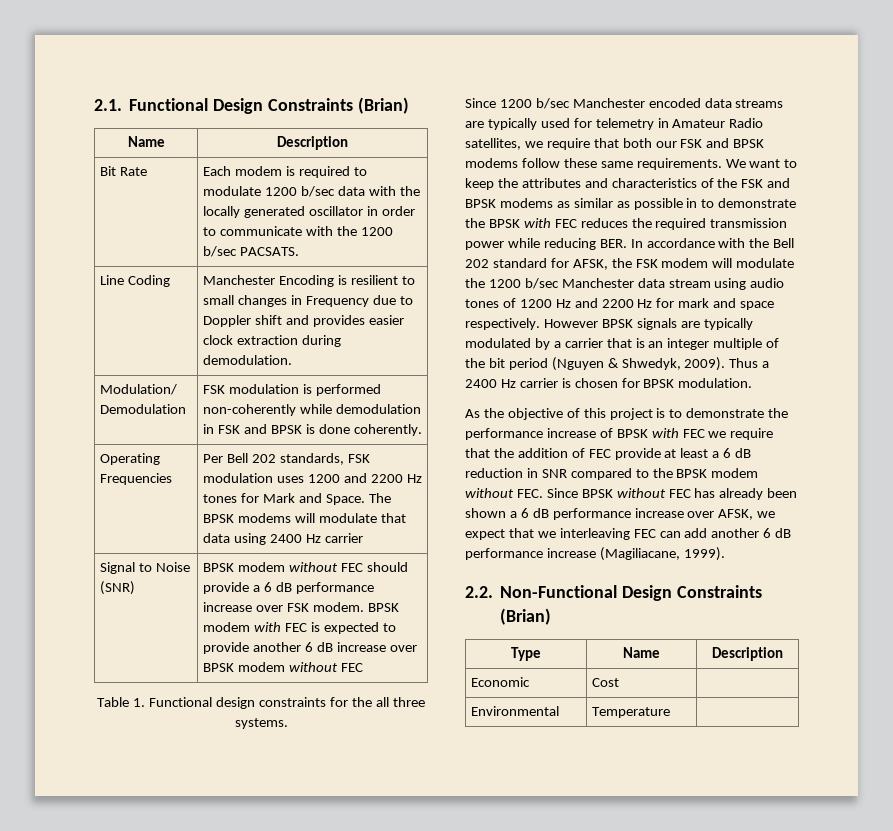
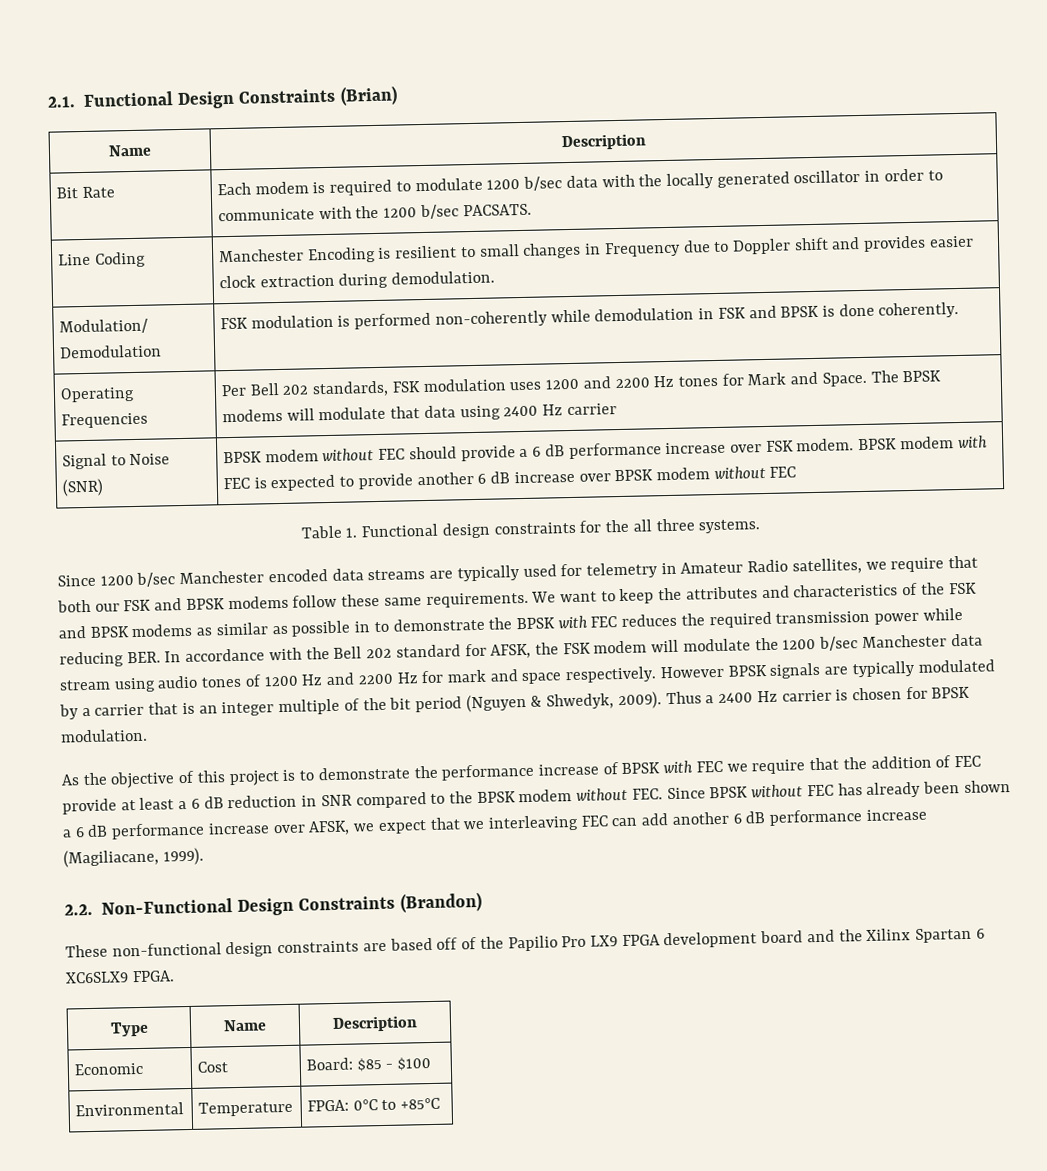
[500,608,552,625] (Brian) -> [399,891,482,913] [65,927,985,958] [65,970,175,984] (Brandon) // These non-functional design constraints are based off of the Papilio Pro LX9 FPGA development board and the Xilinx Spartan 6 XC6SLX9 FPGA.
[471,706,560,716] [592,707,671,718] // Environmental | Temperature | -> [306,1056,432,1072] [75,1102,185,1117] [198,1100,294,1117] [307,1097,441,1112] Board: $85 - $100 // Environmental | Temperature | FPGA: 0°C to +85°C

